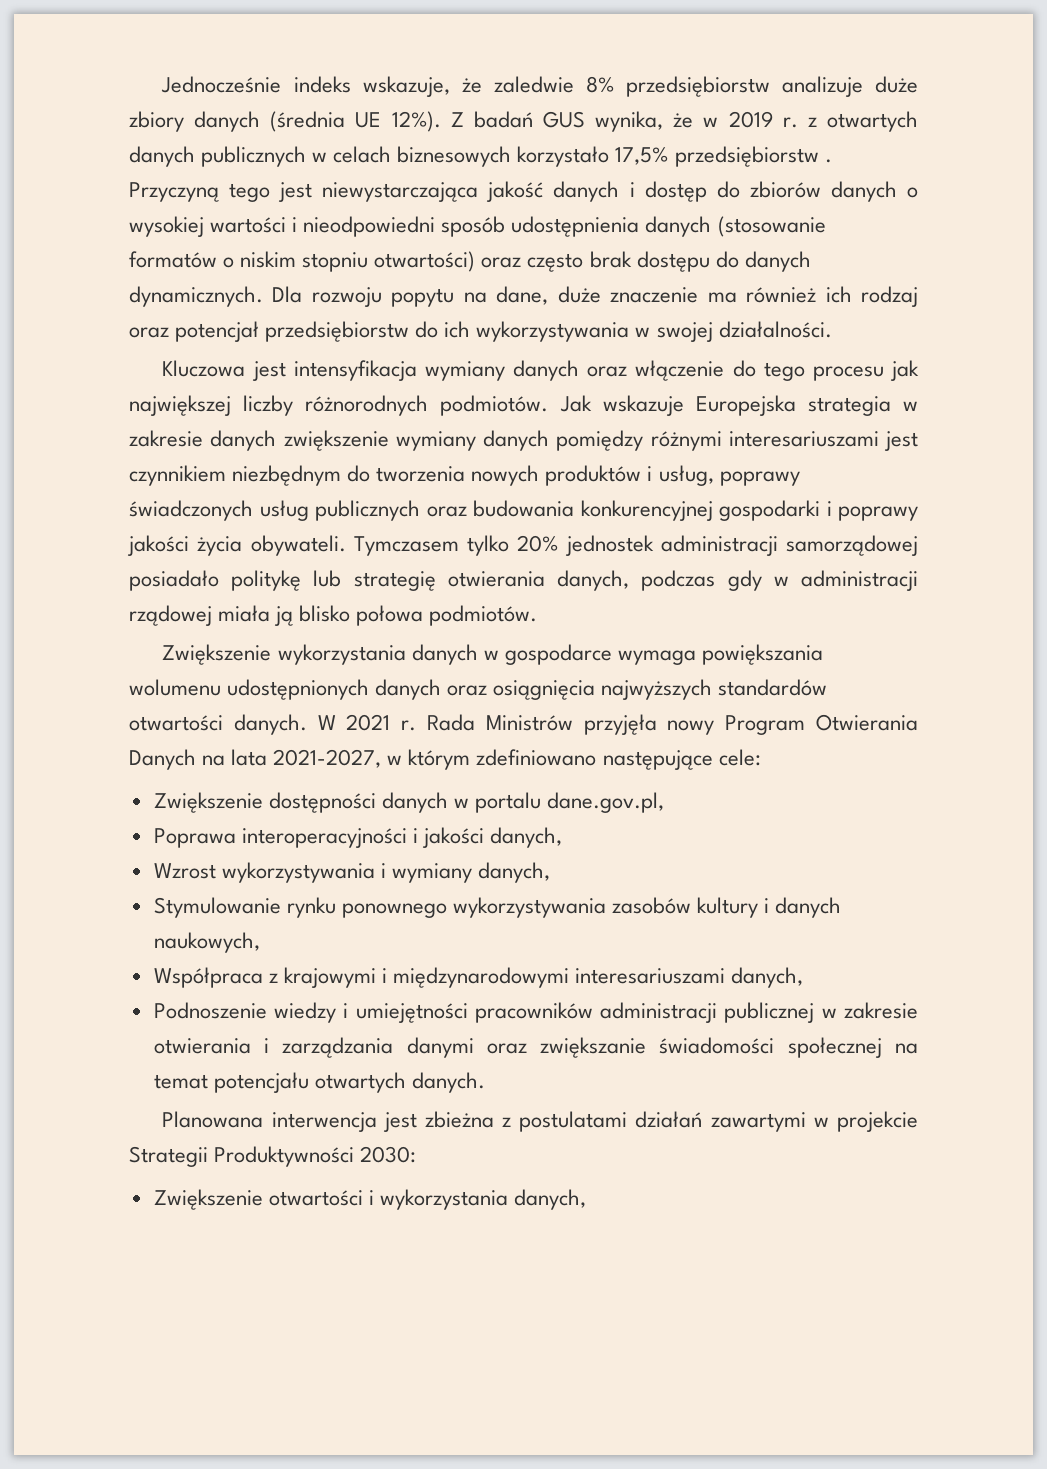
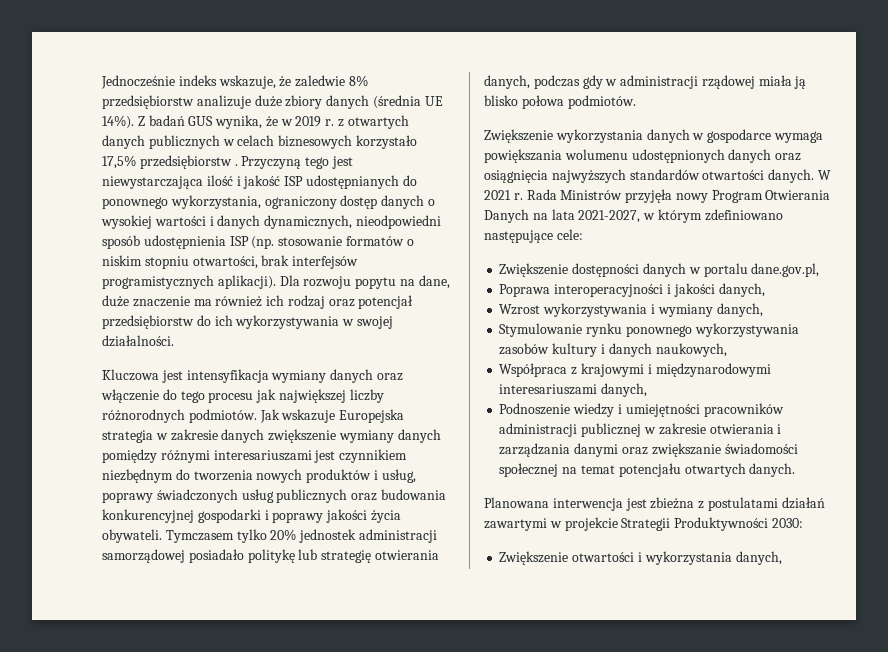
[391,111,441,132] 12%). -> [102,115,134,129] 14%).
[486,181,821,202] jakość danych i dostęp do zbiorów -> [206,175,417,189] [102,195,378,209] ilość i jakość ISP udostępnianych do ponownego wykorzystania, ograniczony dostęp
(298, 224) none -> [217,215,353,229] danych dynamicznych,
[645,216,826,237] danych (stosowanie -> [229,236,343,249] ISP (np. stosowanie
[374,251,811,272] [129,286,263,307] otwartości) oraz często brak dostępu do danych dynamicznych. -> [192,255,359,269] [102,275,276,289] otwartości, brak interfejsów programistycznych aplikacji).

